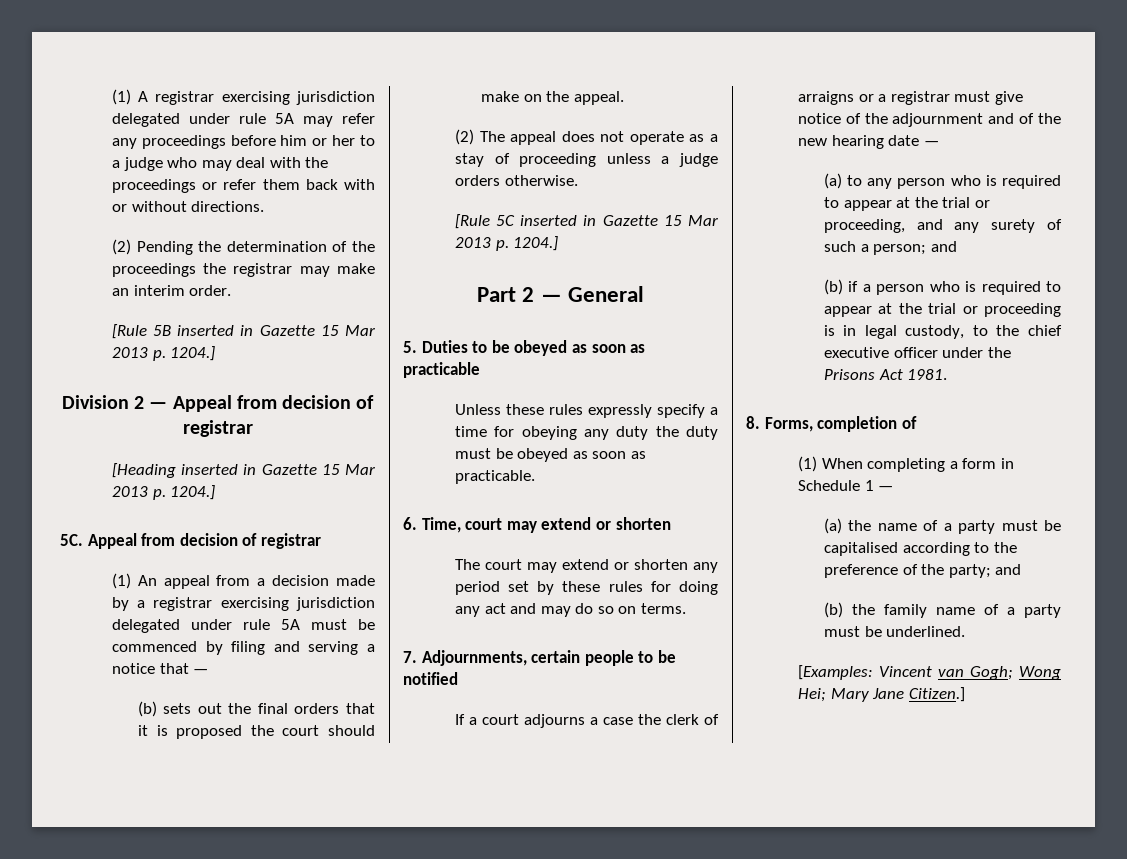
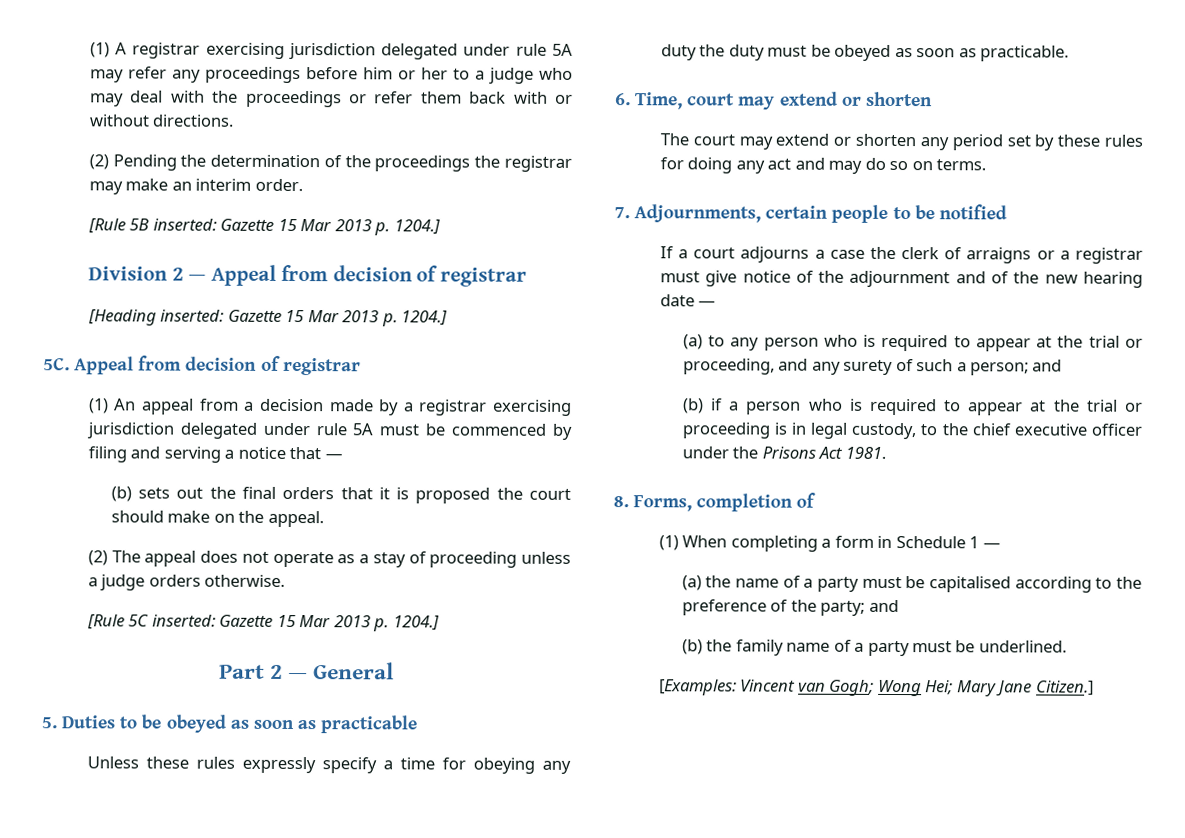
[177,325,254,336] inserted in -> [152,218,217,231] inserted:
[181,464,257,475] inserted in -> [160,309,225,322] inserted:
[520,215,597,226] inserted in -> [151,614,216,627] inserted:

